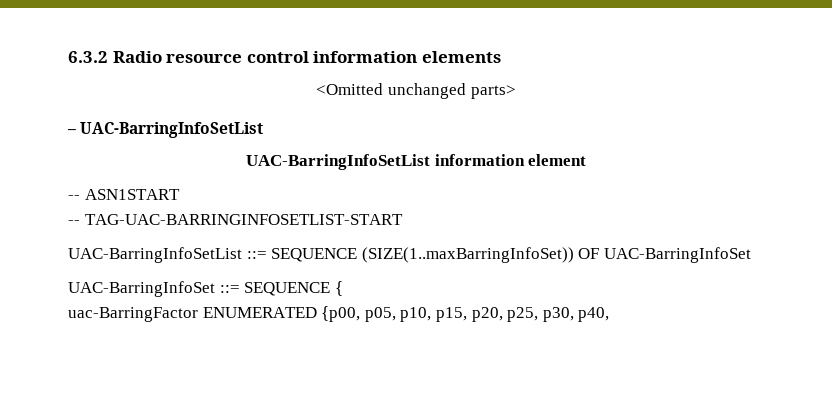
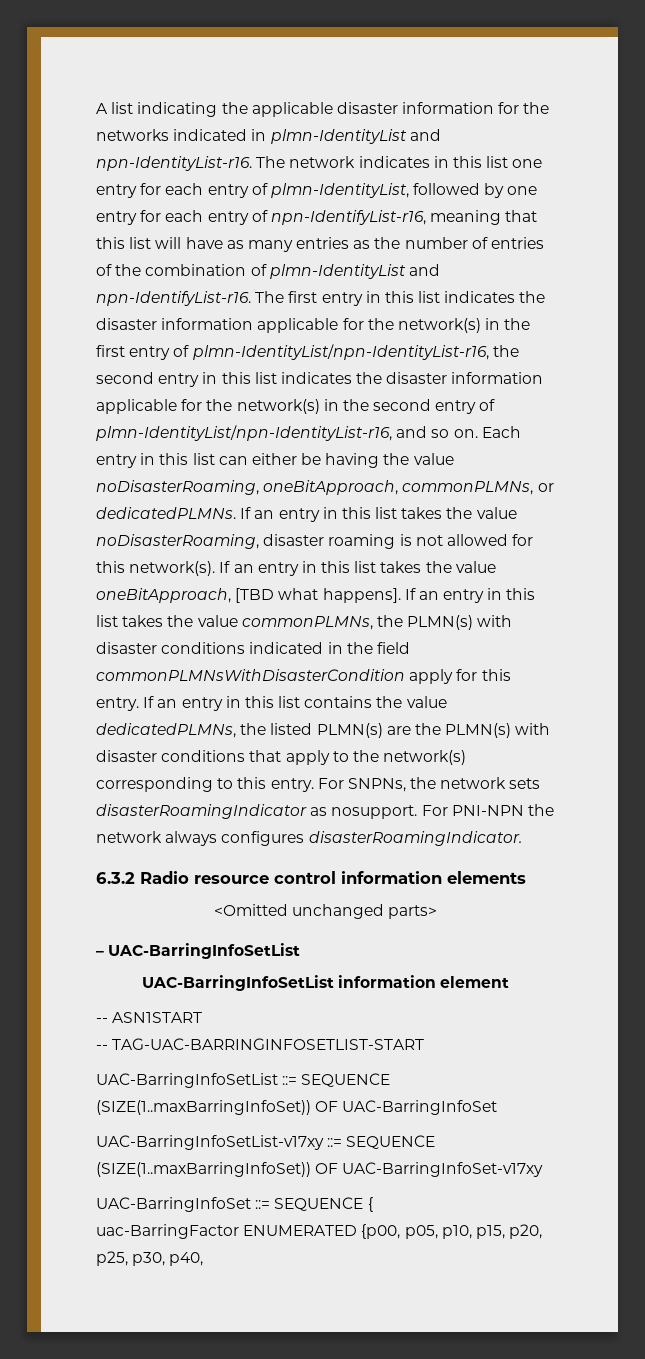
(68, 57) none -> [96,102,550,117] [96,129,441,144] [96,156,543,171] [96,183,538,198] [96,210,538,225] [96,237,545,252] [96,264,440,279] [96,291,546,306] [96,318,531,333] [96,344,519,360] [96,372,544,387] [96,399,496,414] [96,425,521,441] [96,453,454,468] [96,480,554,495] [96,507,517,522] [96,534,534,549] [96,561,496,576] [96,588,536,603] [96,615,513,630] [96,642,410,654] [96,669,511,684] [96,696,447,711] [96,723,551,738] [96,750,467,765] [96,777,541,792] [96,804,554,819] [96,831,522,846] A list indicating the applicable disaster information for the networks indicated in plmn-IdentityList and npn-IdentityList-r16. The network indicates in this list one entry for each entry of plmn-IdentityList, followed by one entry for each entry of npn-IdentifyList-r16, meaning that this list will have as many entries as the number of entries of the combination of plmn-IdentityList and npn-IdentifyList-r16. The first entry in this list indicates the disaster information applicable for the network(s) in the first entry of plmn-IdentityList/npn-IdentityList-r16, the second entry in this list indicates the disaster information applicable for the network(s) in the second entry of plmn-IdentityList/npn-IdentityList-r16, and so on. Each entry in this list can either be having the value noDisasterRoaming, oneBitApproach, commonPLMNs, or dedicatedPLMNs. If an entry in this list takes the value noDisasterRoaming, disaster roaming is not allowed for this network(s). If an entry in this list takes the value oneBitApproach, [TBD what happens]. If an entry in this list takes the value commonPLMNs, the PLMN(s) with disaster conditions indicated in the field commonPLMNsWithDisasterCondition apply for this entry. If an entry in this list contains the value dedicatedPLMNs, the listed PLMN(s) are the PLMN(s) with disaster conditions that apply to the network(s) corresponding to this entry. For SNPNs, the network sets disasterRoamingIndicator as nosupport. For PNI-NPN the network always configures disasterRoamingIndicator. //
(751, 255) none -> [96,1135,436,1150] [96,1162,544,1177] // UAC-BarringInfoSetList-v17xy ::= SEQUENCE (SIZE(1..maxBarringInfoSet)) OF UAC-BarringInfoSet-v17xy

